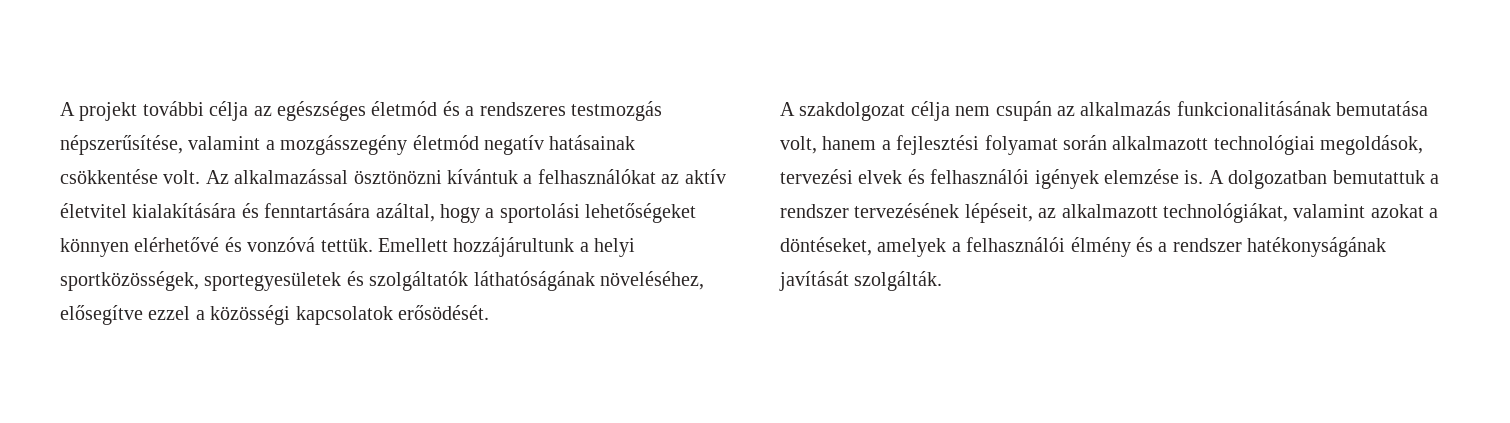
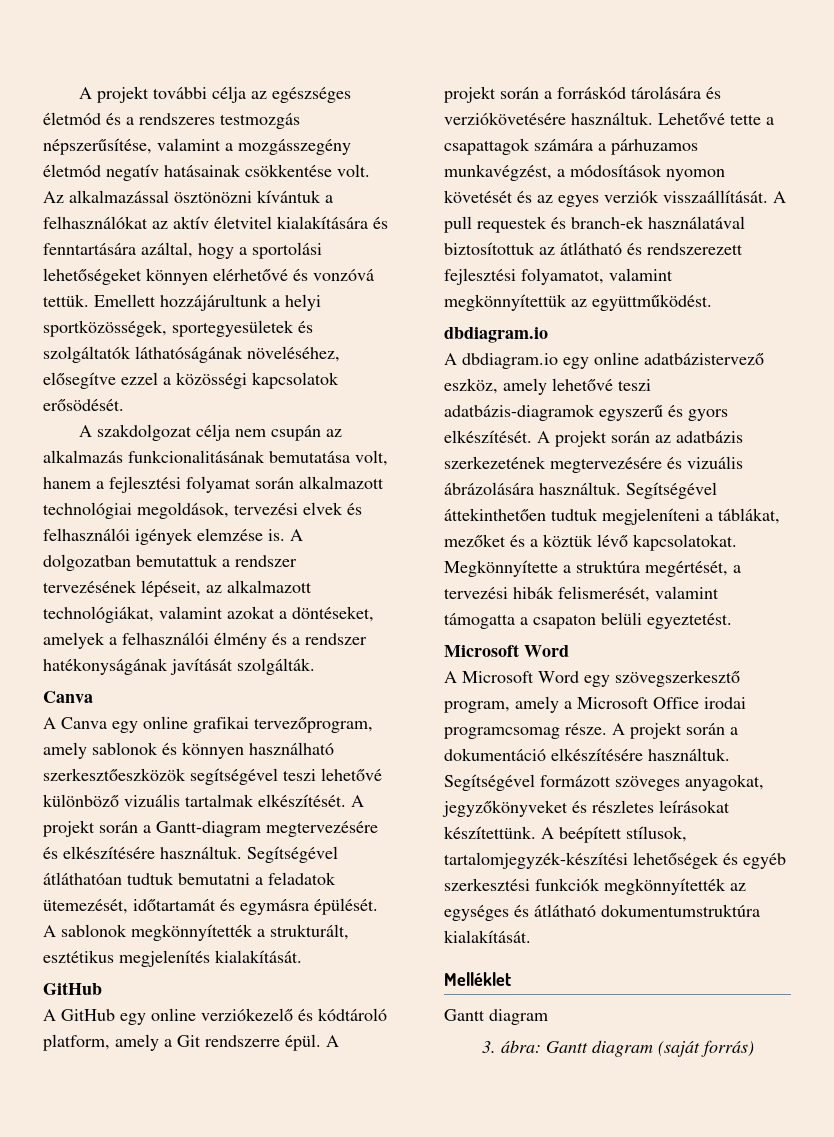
(943, 281) none -> [43,691,93,703] [43,716,373,733] [43,742,334,759] [43,768,382,785] [43,794,364,807] [43,820,378,837] [43,846,338,863] [43,872,336,885] [43,898,378,915] [43,924,349,941] [43,950,302,967] [43,982,102,995] [43,1008,387,1025] [43,1034,339,1051] [444,86,721,103] [444,112,774,125] [444,138,698,155] [444,164,725,181] [444,190,786,207] [444,216,745,233] [444,242,743,255] [444,268,673,285] [444,294,712,311] [444,327,548,343] [444,352,764,369] [444,378,651,395] [444,404,728,421] [444,430,743,447] [444,456,743,473] [444,482,717,499] [444,508,780,525] [444,534,737,551] [444,560,741,577] [444,586,719,602] [444,612,732,629] [444,644,569,657] [444,670,740,687] [444,696,746,713] [444,722,738,739] [444,748,730,761] [444,774,764,791] [442,800,730,817] [444,826,687,843] [444,852,786,869] [444,878,746,895] [444,904,760,921] [444,930,531,943] [444,972,511,986] [444,1009,548,1025] [481,1040,754,1057] // Canva // A Canva egy online grafikai tervezőprogram, amely sablonok és könnyen használható szerkesztőeszközök segítségével teszi lehetővé különböző vizuális tartalmak elkészítését. A projekt során a Gantt-diagram megtervezésére és elkészítésére használtuk. Segítségével átláthatóan tudtuk bemutatni a feladatok ütemezését, időtartamát és egymásra épülését. A sablonok megkönnyítették a strukturált, esztétikus megjelenítés kialakítását. // GitHub // A GitHub egy online verziókezelő és kódtároló platform, amely a Git rendszerre épül. A projekt során a forráskód tárolására és verziókövetésére használtuk. Lehetővé tette a csapattagok számára a párhuzamos munkavégzést, a módosítások nyomon követését és az egyes verziók visszaállítását. A pull requestek és branch-ek használatával biztosítottuk az átlátható és rendszerezett fejlesztési folyamatot, valamint megkönnyítettük az együttműködést. // dbdiagram.io // A dbdiagram.io egy online adatbázistervező eszköz, amely lehetővé teszi adatbázis-diagramok egyszerű és gyors elkészítését. A projekt során az adatbázis szerkezetének megtervezésére és vizuális ábrázolására használtuk. Segítségével áttekinthetően tudtuk megjeleníteni a táblákat, mezőket és a köztük lévő kapcsolatokat. Megkönnyítette a struktúra megértését, a tervezési hibák felismerését, valamint támogatta a csapaton belüli egyeztetést. // Microsoft Word // A Microsoft Word egy szövegszerkesztő program, amely a Microsoft Office irodai programcsomag része. A projekt során a dokumentáció elkészítésére használtuk. Segítségével formázott szöveges anyagokat, jegyzőkönyveket és részletes leírásokat készítettünk. A beépített stílusok, tartalomjegyzék-készítési lehetőségek és egyéb szerkesztési funkciók megkönnyítették az egységes és átlátható dokumentumstruktúra kialakítását. // Melléklet // Gantt diagram // 3. ábra: Gantt diagram (saját forrás)

